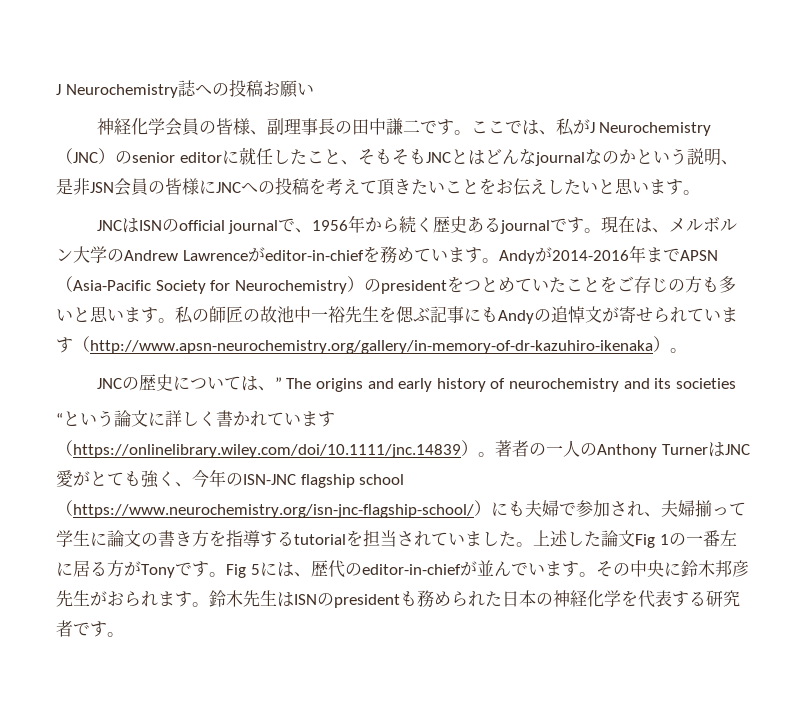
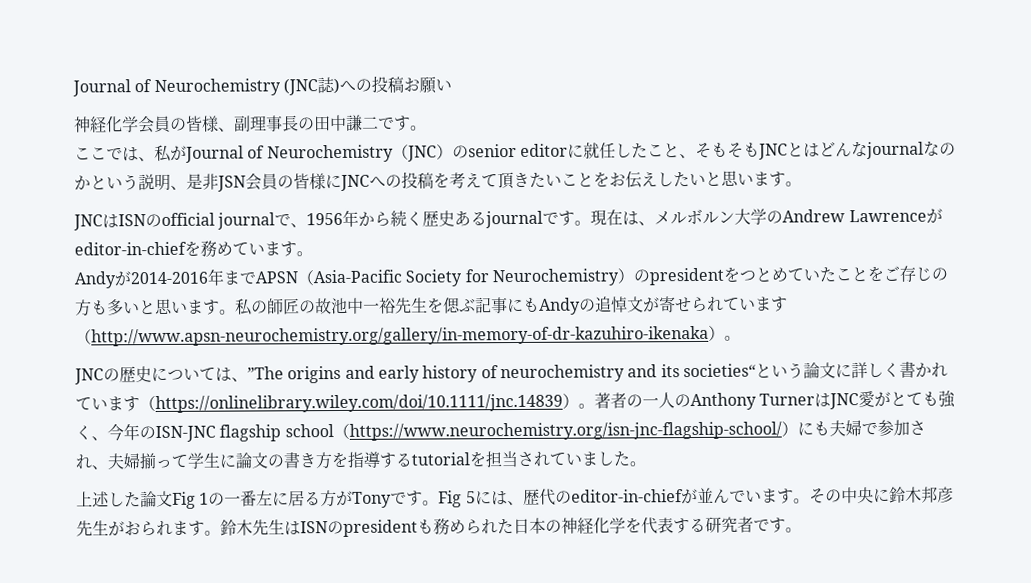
[56,80,196,98] J Neurochemistry誌 -> [72,77,340,97] Journal of Neurochemistry (JNC誌)
(471, 132) none -> (427, 128) //
[589,122,595,133] J -> [185,145,266,163] Journal of
(499, 260) none -> (313, 254) //
[274,377,312,389] ” The -> [247,366,284,380] ”The
[675,378,736,389] [56,413,63,425] societies // “ -> [682,363,756,378] societies“
(533, 544) none -> (646, 464) //

